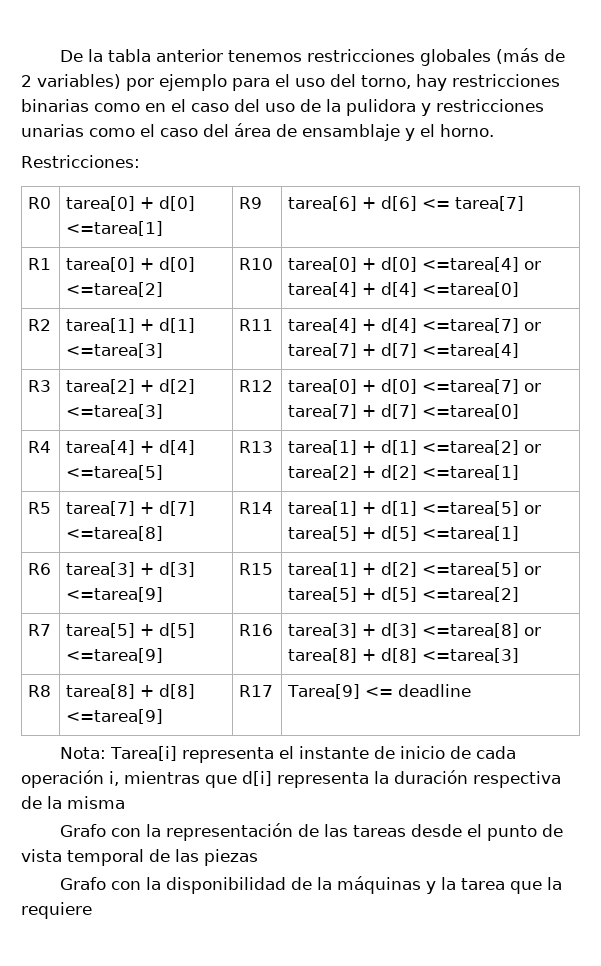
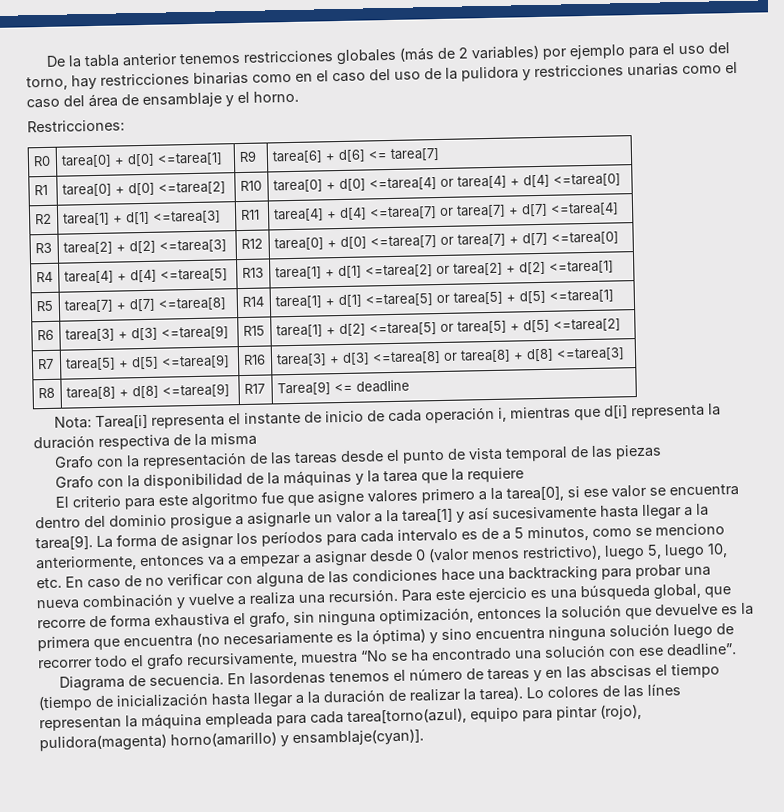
(92, 910) none -> [54,483,739,510] [35,503,709,530] [35,523,725,551] [35,543,728,572] [36,564,711,589] [36,583,731,610] [37,602,754,629] [37,623,734,652] [38,643,737,671] [58,663,720,692] [38,683,681,712] [39,704,642,732] [39,728,424,753] // El criterio para este algoritmo fue que asigne valores primero a la tarea[0], si ese valor se encuentra dentro del dominio prosigue a asignarle un valor a la tarea[1] y así sucesivamente hasta llegar a la tarea[9]. La forma de asignar los períodos para cada intervalo es de a 5 minutos, como se menciono anteriormente, entonces va a empezar a asignar desde 0 (valor menos restrictivo), luego 5, luego 10, etc. En caso de no verificar con alguna de las condiciones hace una backtracking para probar una nueva combinación y vuelve a realiza una recursión. Para este ejercicio es una búsqueda global, que recorre de forma exhaustiva el grafo, sin ninguna optimización, entonces la solución que devuelve es la primera que encuentra (no necesariamente es la óptima) y sino encuentra ninguna solución luego de recorrer todo el grafo recursivamente, muestra “No se ha encontrado una solución con ese deadline”. // Diagrama de secuencia. En lasordenas tenemos el número de tareas y en las abscisas el tiempo (tiempo de inicialización hasta llegar a la duración de realizar la tarea). Lo colores de las línes representan la máquina empleada para cada tarea[torno(azul), equipo para pintar (rojo), pulidora(magenta) horno(amarillo) y ensamblaje(cyan)].

